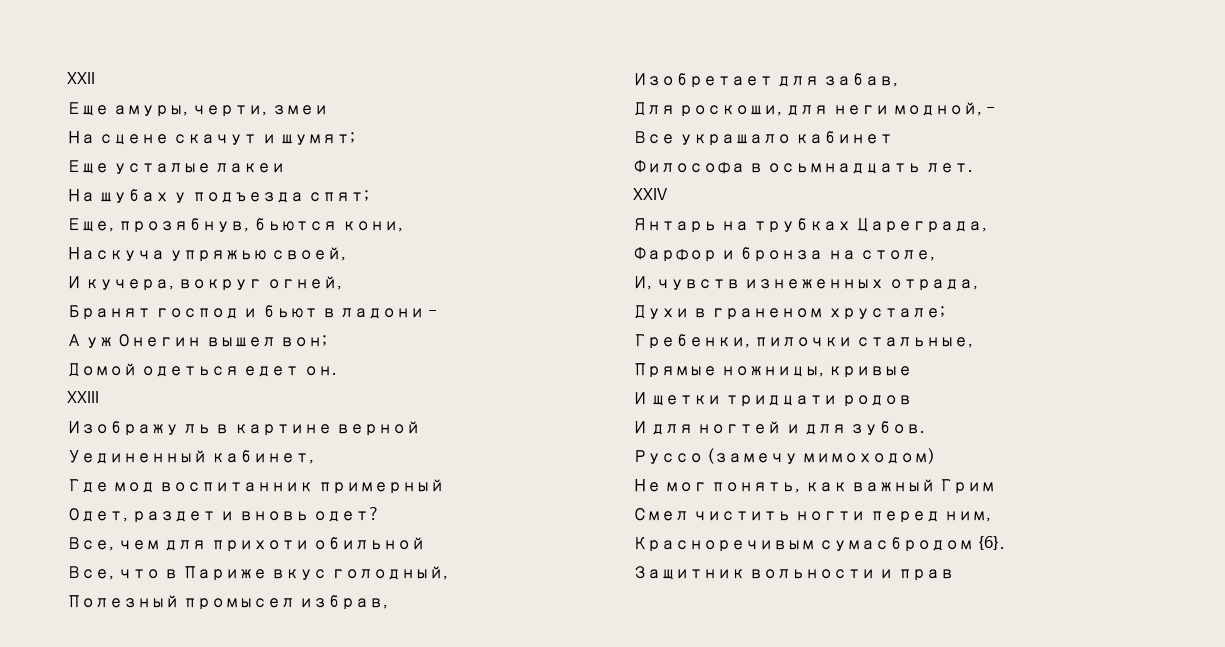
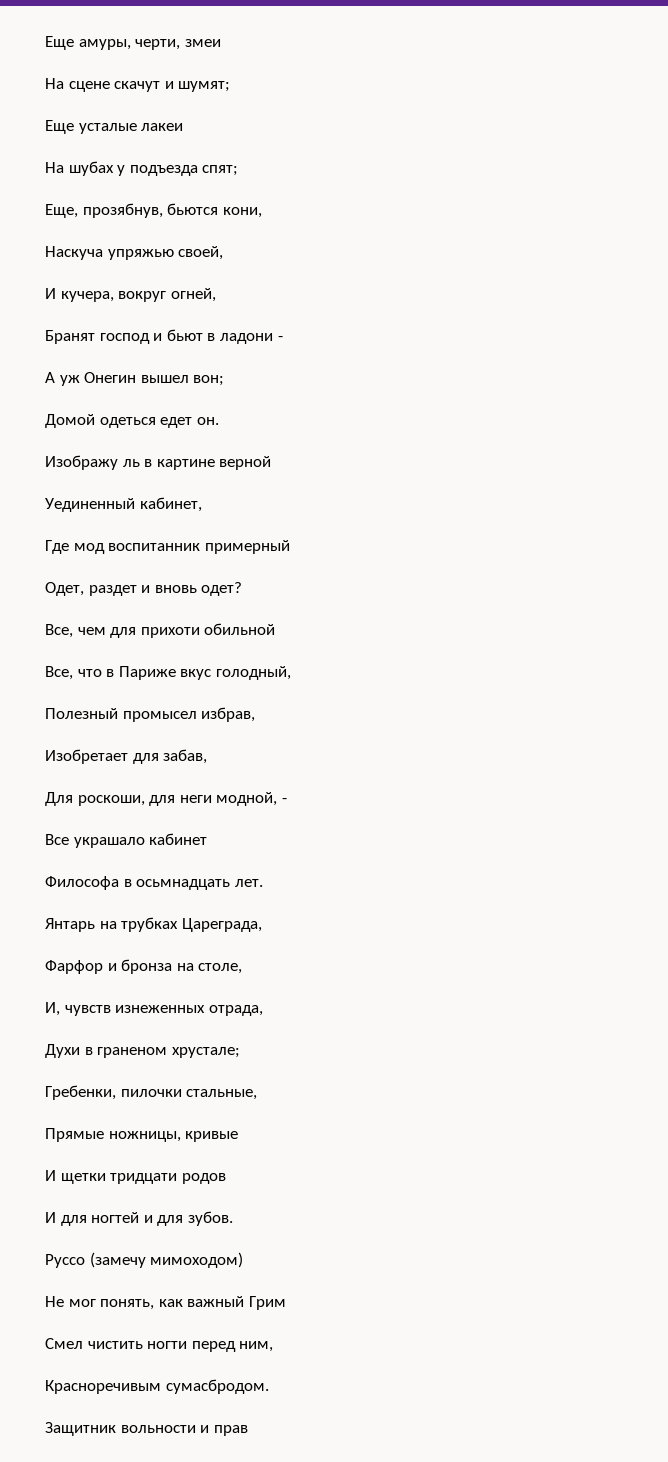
[67,72,95,84] XXII // -> (45, 43) none
[67,391,99,403] // XXIII -> (219, 421) none
[633,188,668,200] // XXIV -> (263, 883) none
[819,536,1006,552] сумасбродом {6}. -> [165,1379,269,1394] сумасбродом.

